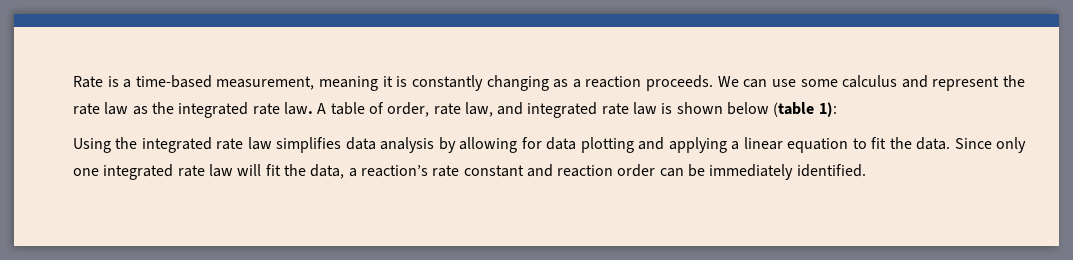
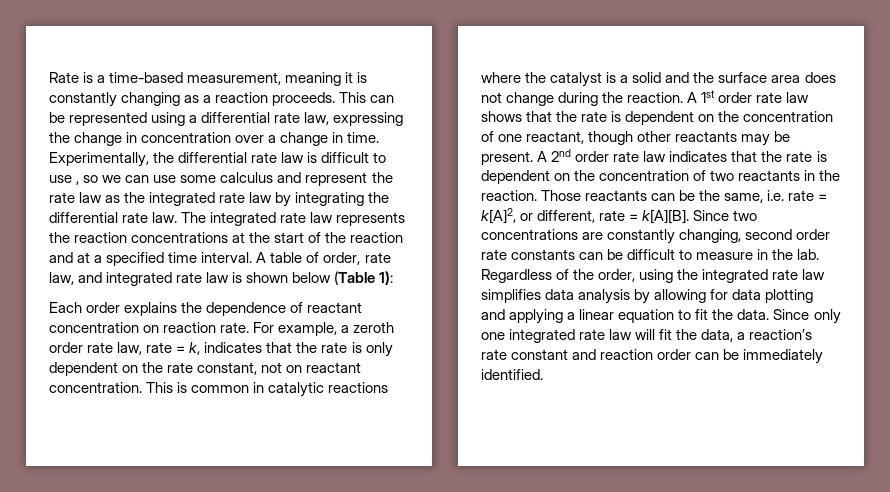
[717,76,739,87] We -> [339,92,395,103] [49,112,404,126] [49,132,380,146] [49,152,387,167] [49,175,122,185] This can be represented using a differential rate law, expressing the change in concentration over a change in time. Experimentally, the differential rate law is difficult to use , so we
[283,102,313,115] law. -> [249,192,390,207] [49,212,406,226] [49,232,404,243] [49,252,253,266] law by integrating the differential rate law. The integrated rate law represents the reaction concentrations at the start of the reaction and at a specified time interval.
[773,102,815,117] (table -> [334,271,376,285] (Table
[73,138,111,153] Using -> [49,302,363,316] [49,322,395,336] [49,342,393,357] [49,362,362,376] [49,382,389,397] [481,72,836,87] [481,90,810,106] [481,111,834,125] [481,131,791,146] [481,149,827,165] [481,170,841,184] [481,190,828,203] [481,208,758,224] [481,229,831,244] [481,249,820,260] [481,269,674,283] Each order explains the dependence of reactant concentration on reaction rate. For example, a zeroth order rate law, rate = k, indicates that the rate is only dependent on the rate constant, not on reactant concentration. This is common in catalytic reactions where the catalyst is a solid and the surface area does not change during the reaction. A 1st order rate law shows that the rate is dependent on the concentration of one reactant, though other reactants may be present. A 2nd order rate law indicates that the rate is dependent on the concentration of two reactants in the reaction. Those reactants can be the same, i.e. rate = k[A]2, or different, rate = k[A][B]. Since two concentrations are constantly changing, second order rate constants can be difficult to measure in the lab. Regardless of the order, using

